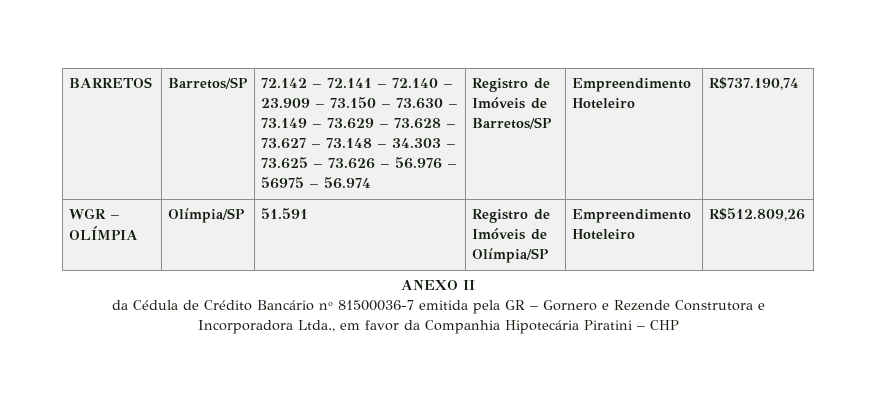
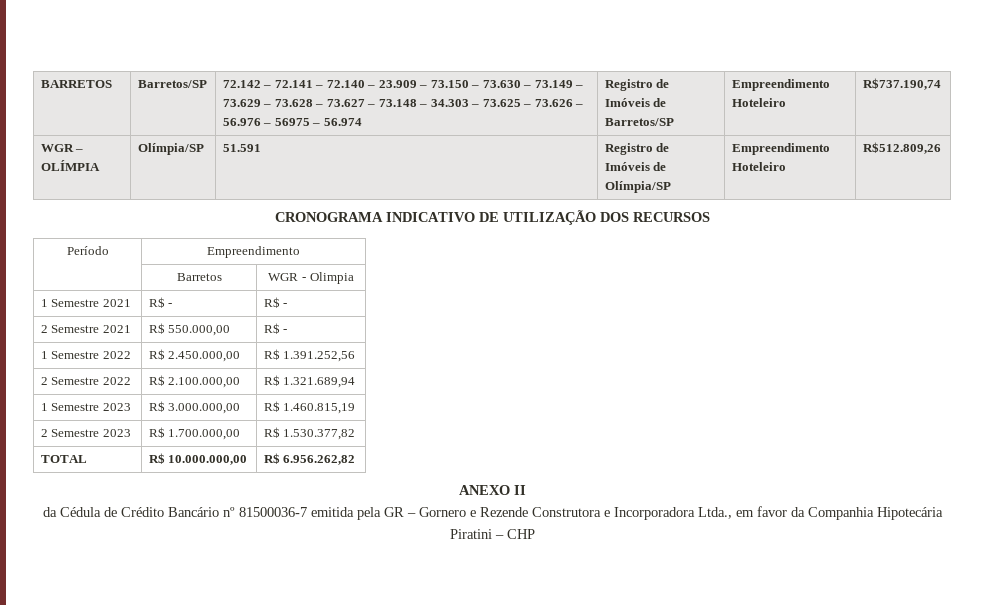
(805, 214) none -> [274,210,710,225] [66,246,109,255] [207,246,300,258] [176,273,222,281] [268,272,354,284] [40,299,131,307] [148,297,173,308] [263,297,288,308] [40,325,131,333] [148,323,231,336] [263,323,288,334] [40,351,131,359] [148,349,241,362] [263,349,356,362] [40,377,131,385] [148,375,241,388] [263,375,356,388] [40,403,131,411] [148,401,241,414] [263,401,356,414] [40,429,131,437] [148,427,241,440] [263,427,356,440] [40,455,87,463] [148,453,248,465] [263,453,356,465] // CRONOGRAMA INDICATIVO DE UTILIZAÇÃO DOS RECURSOS // Período | Empreendimento // | Barretos | WGR - Olimpia // 1 Semestre 2021 | R$ - | R$ - // 2 Semestre 2021 | R$ 550.000,00 | R$ - // 1 Semestre 2022 | R$ 2.450.000,00 | R$ 1.391.252,56 // 2 Semestre 2022 | R$ 2.100.000,00 | R$ 1.321.689,94 // 1 Semestre 2023 | R$ 3.000.000,00 | R$ 1.460.815,19 // 2 Semestre 2023 | R$ 1.700.000,00 | R$ 1.530.377,82 // TOTAL | R$ 10.000.000,00 | R$ 6.956.262,82

